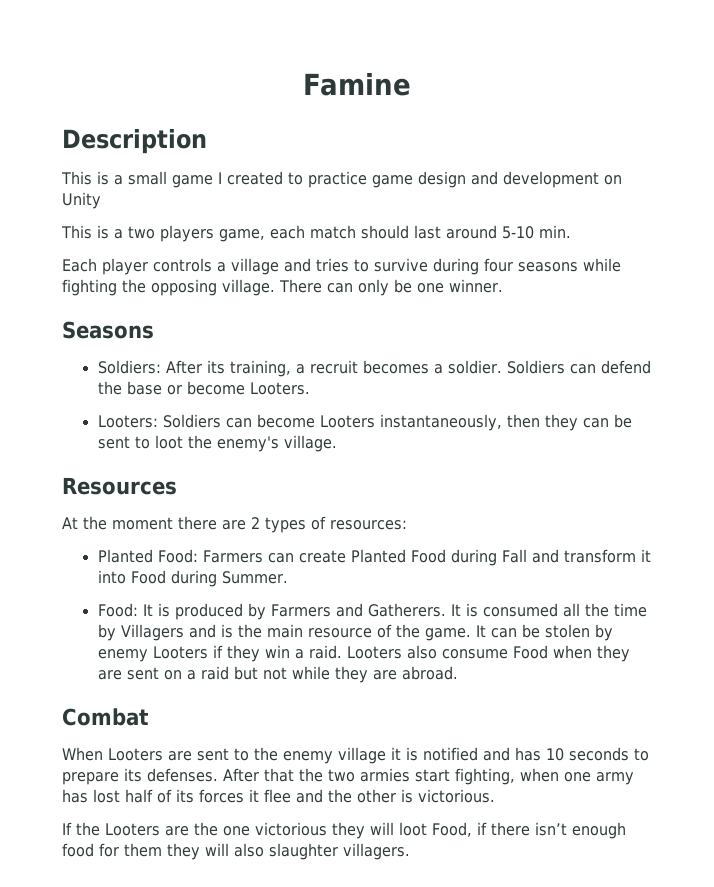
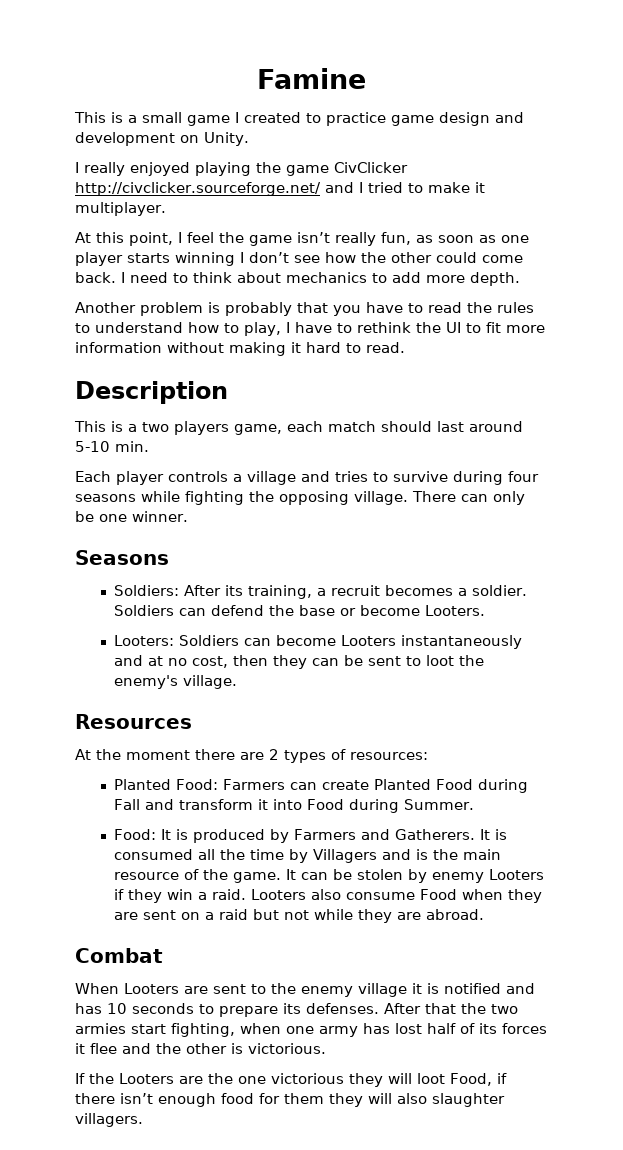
[62,129,207,154] // Description -> (367, 78) none
[62,192,101,209] Unity -> [204,132,249,146] [75,162,408,176] [75,182,485,196] [75,202,166,216] [75,232,529,246] [75,252,523,266] [75,272,520,286] [75,302,534,316] [75,322,545,336] [75,342,405,356] [75,381,228,404] Unity. // I really enjoyed playing the game CivClicker http://civclicker.sourceforge.net/ and I tried to make it multiplayer. // At this point, I feel the game isn’t really fun, as soon as one player starts winning I don’t see how the other could come back. I need to think about mechanics to add more depth. // Another problem is probably that you have to read the rules to understand how to play, I have to rethink the UI to fit more information without making it hard to read. // Description
[379,414,502,431] instantaneously, -> [401,635,523,649] [114,655,229,668] instantaneously and at no cost,

